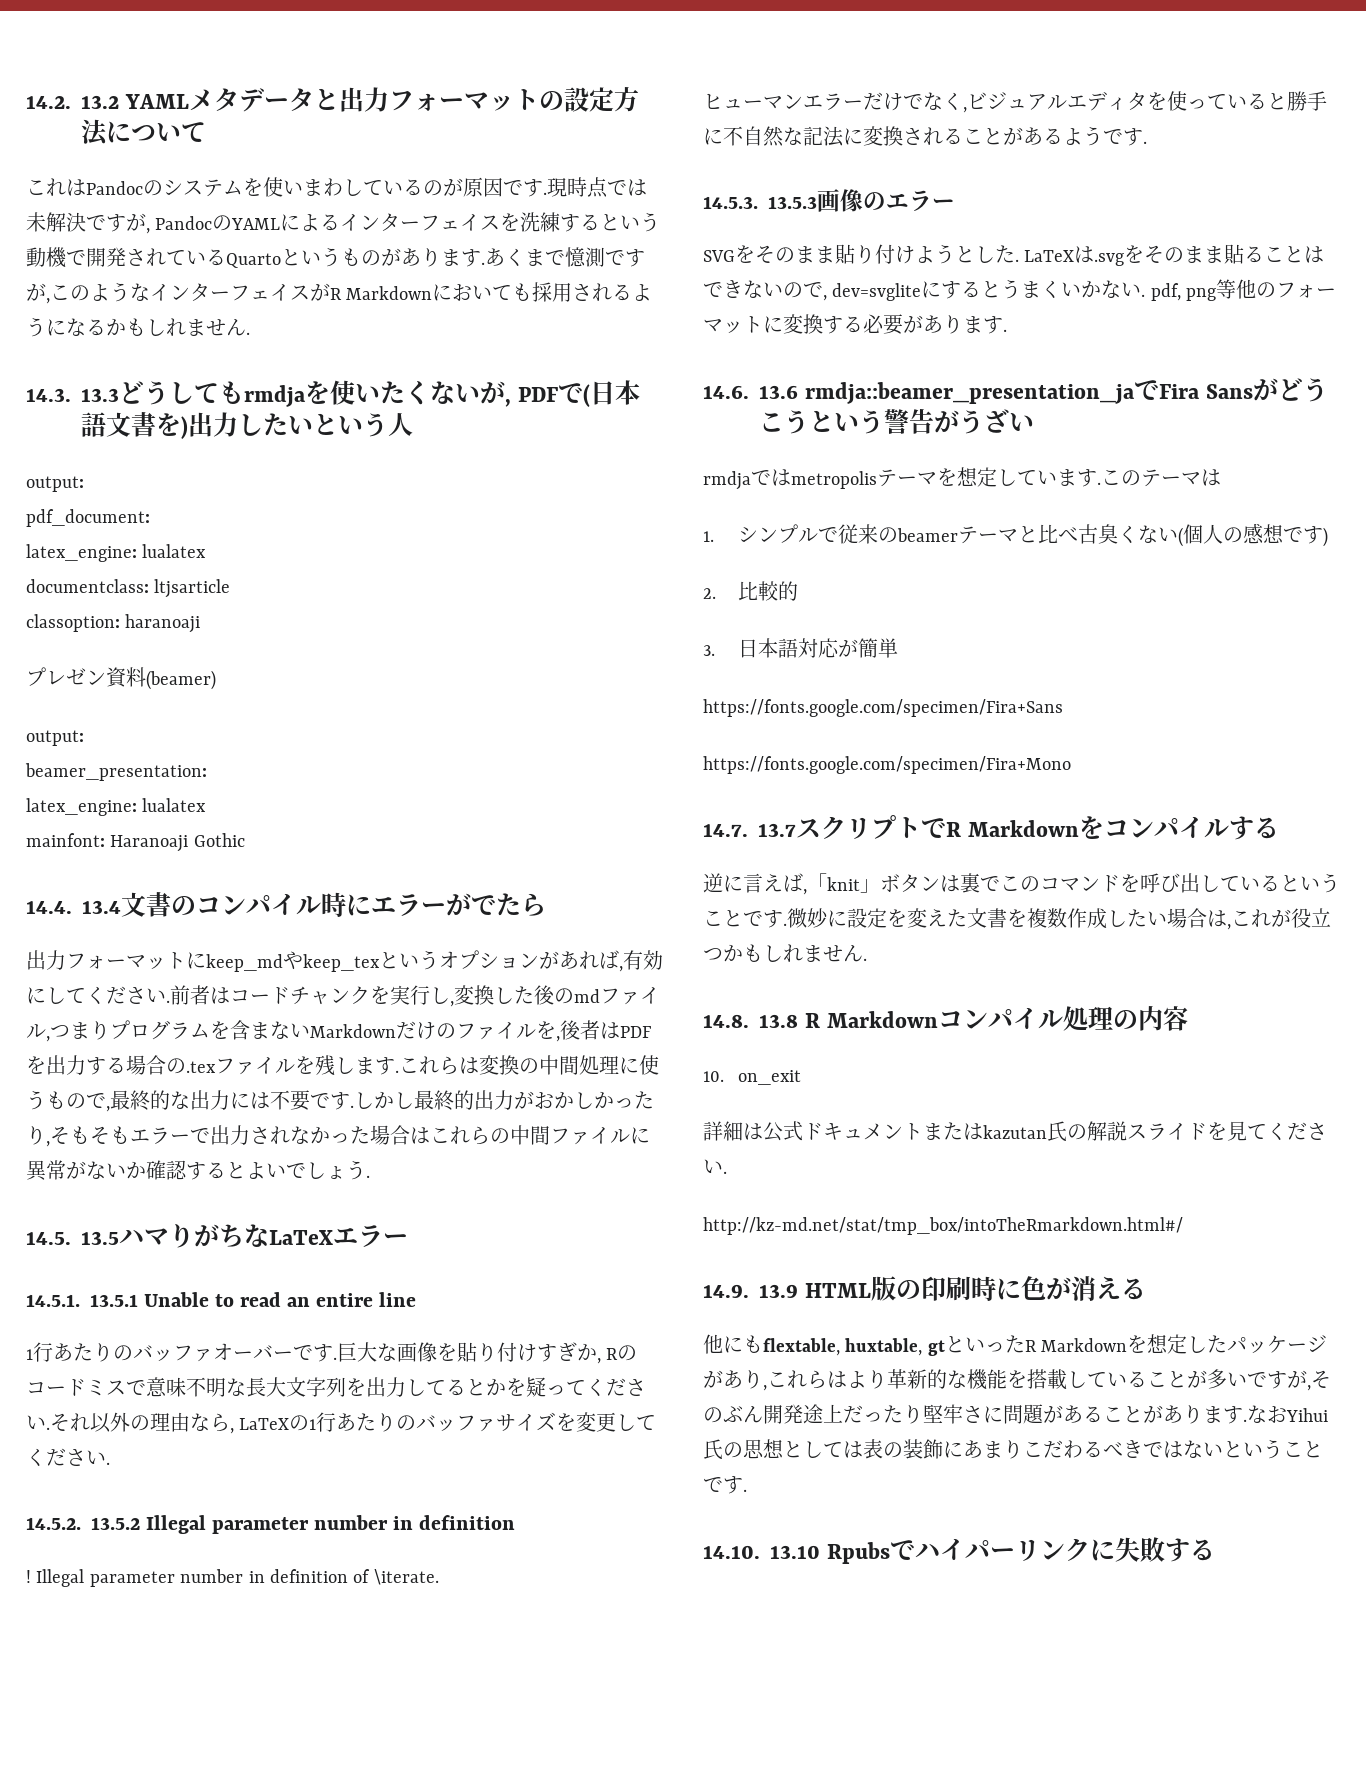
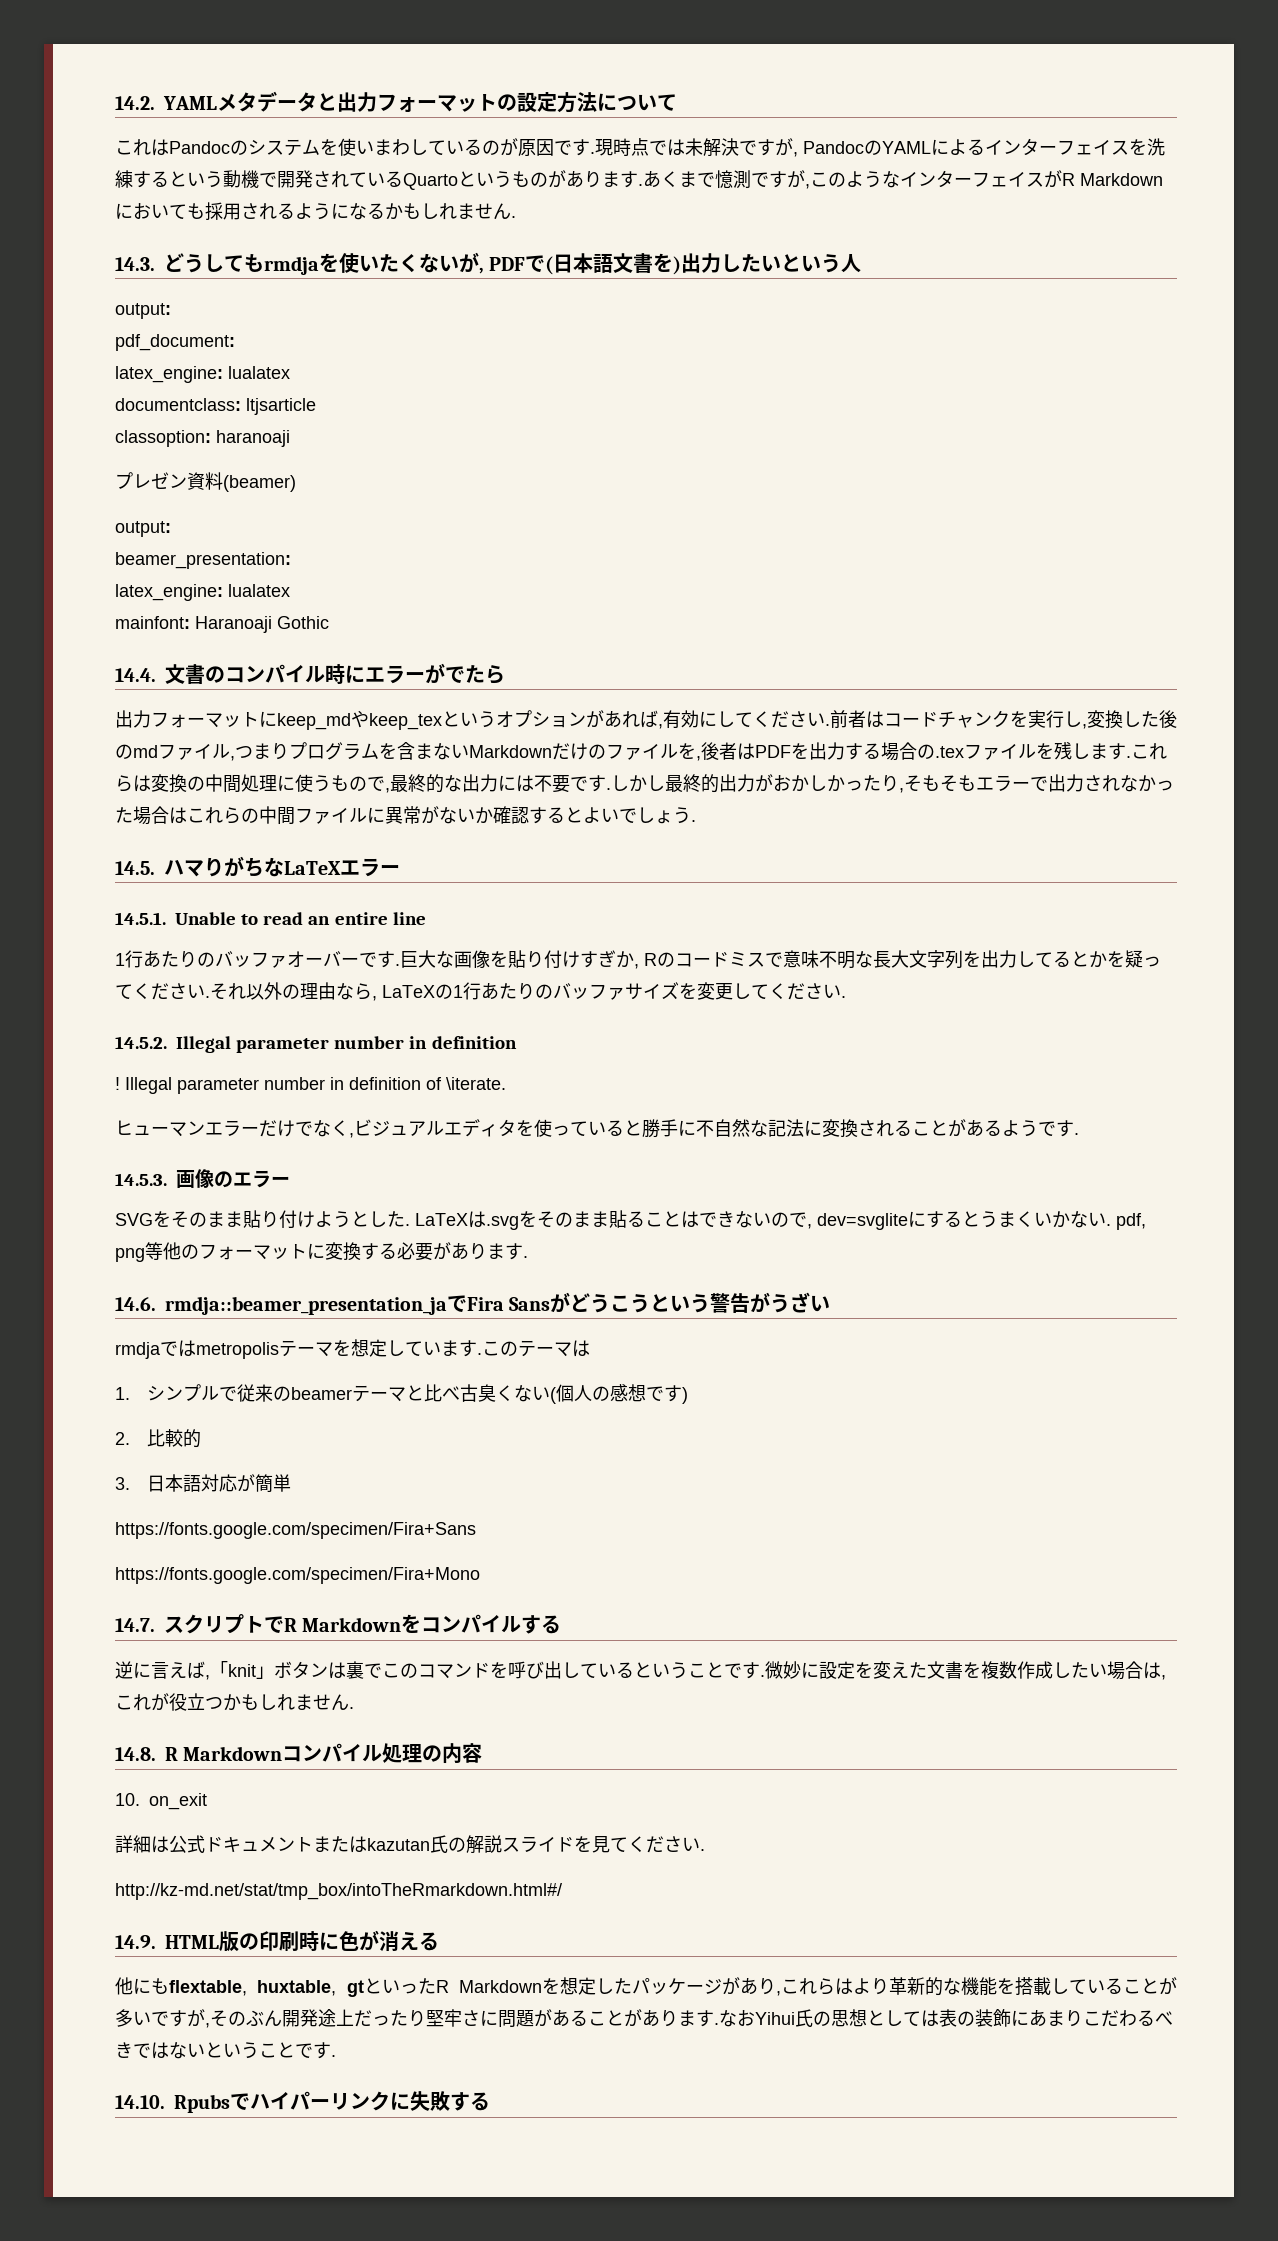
[81,95,119,109] 13.2 -> (155, 103) none
[81,388,119,402] 13.3 -> (155, 264) none
[82,900,121,914] 13.4 -> (156, 675) none
[81,1231,119,1245] 13.5 -> (155, 868) none
[90,1294,138,1307] 13.5.1 -> (166, 918) none
[91,1517,140,1530] 13.5.2 -> (167, 1042) none
[768,196,817,209] 13.5.3 -> (167, 1179) none
[759,385,798,399] 13.6 -> (156, 1304) none
[758,823,796,837] 13.7 -> (155, 1625) none
[759,1014,798,1028] 13.8 -> (156, 1754) none
[759,1284,798,1298] 13.9 -> (156, 1942) none
[770,1545,820,1559] 13.10 -> (165, 2102) none

